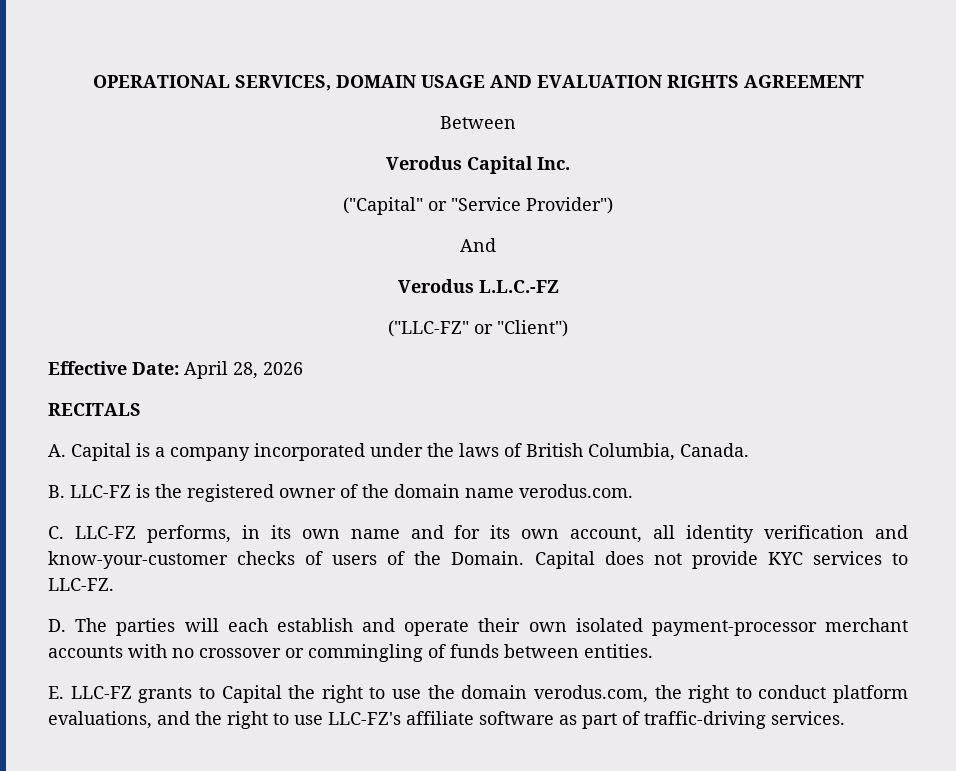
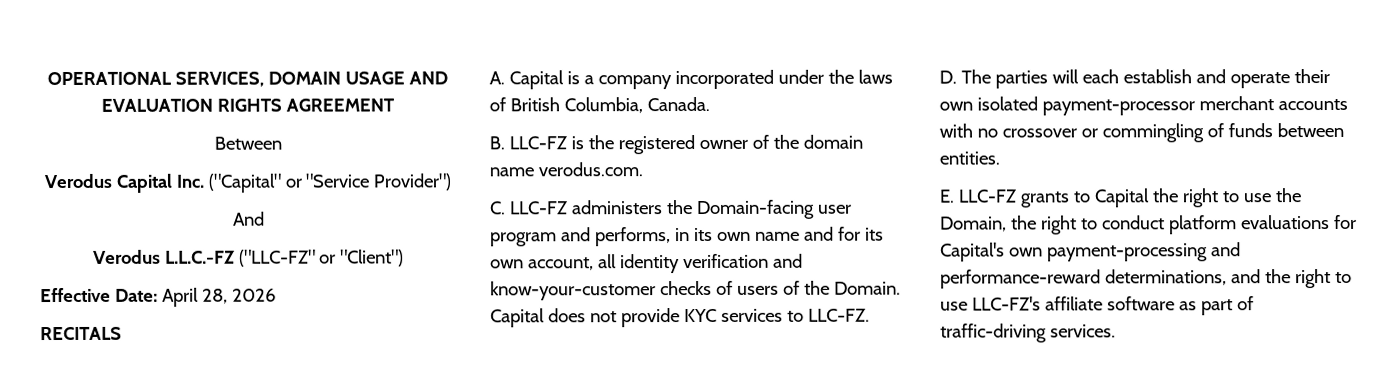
(570, 163) // -> (204, 181) none
(559, 286) // -> (235, 257) none
(136, 532) none -> [571,199,852,220] [490,227,591,247] administers the Domain-facing user program and
[461,685,648,703] domain verodus.com, -> [940,216,1007,232] Domain,
[48,711,152,729] evaluations, -> [1240,214,1357,230] [940,242,1241,262] [940,269,1227,289] evaluations for Capital's own payment-processing and performance-reward determinations,

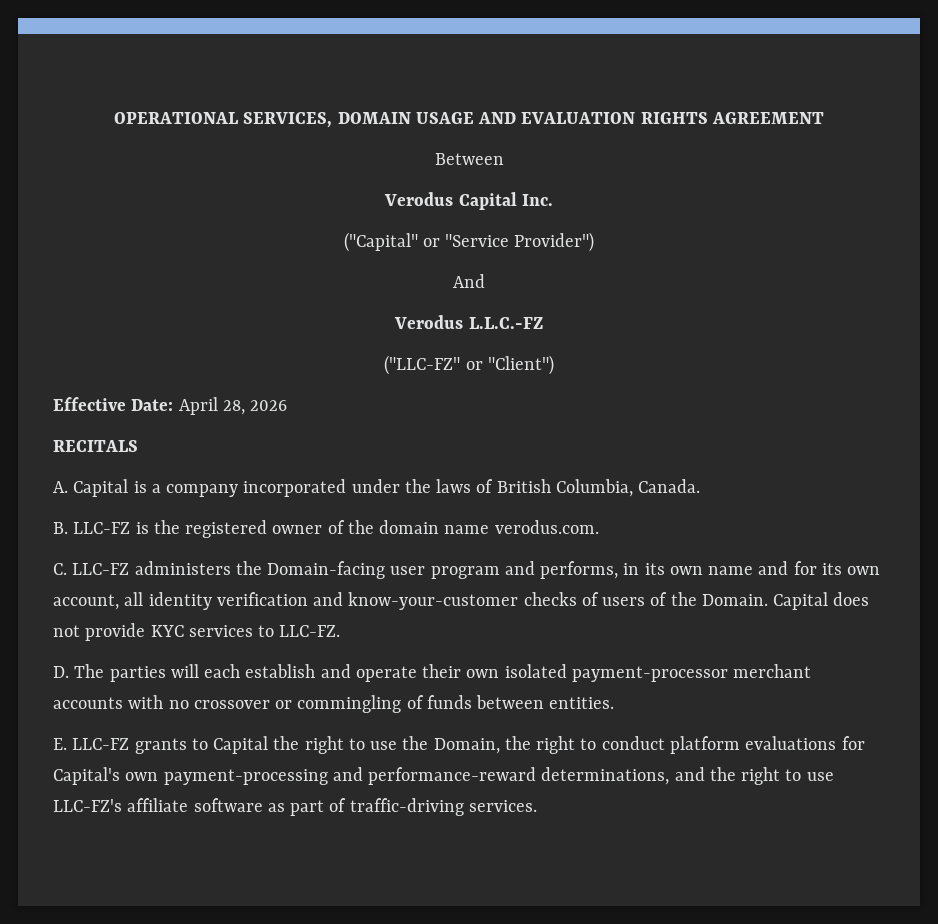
(204, 181) none -> (553, 200) //
(235, 257) none -> (543, 323) //

